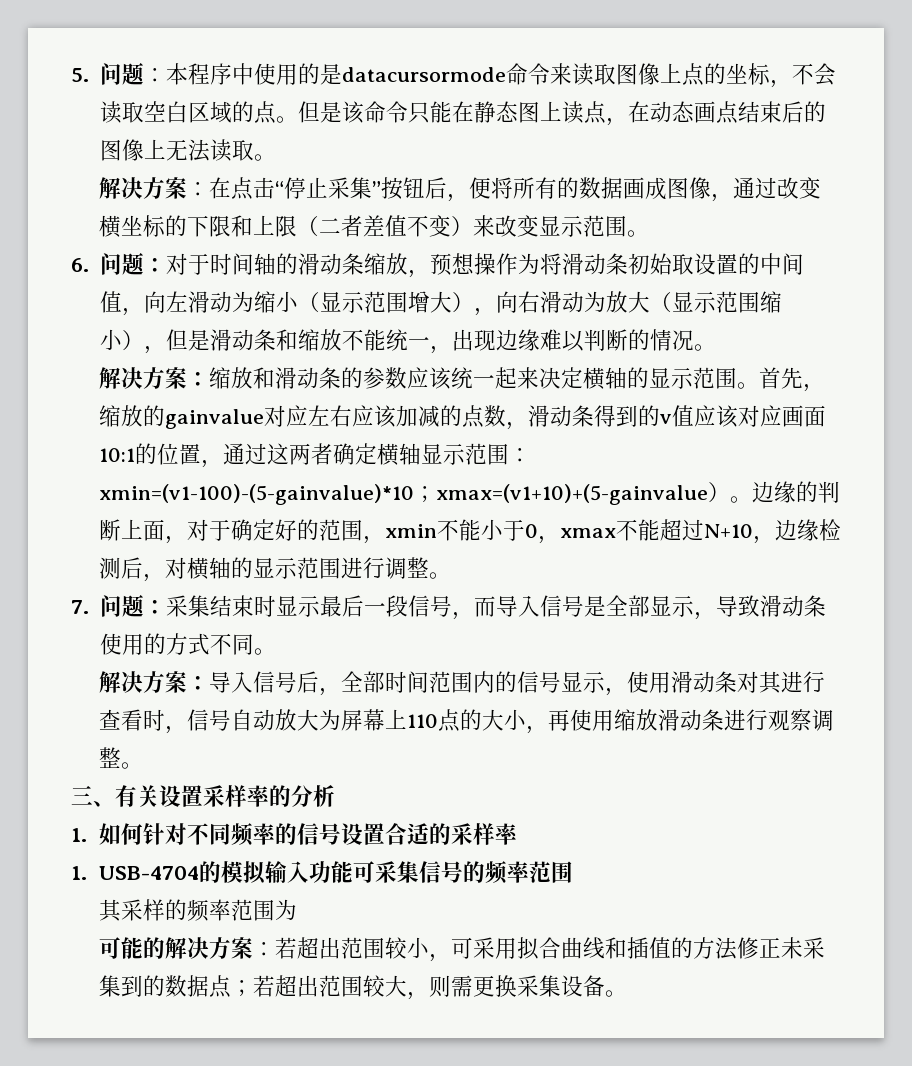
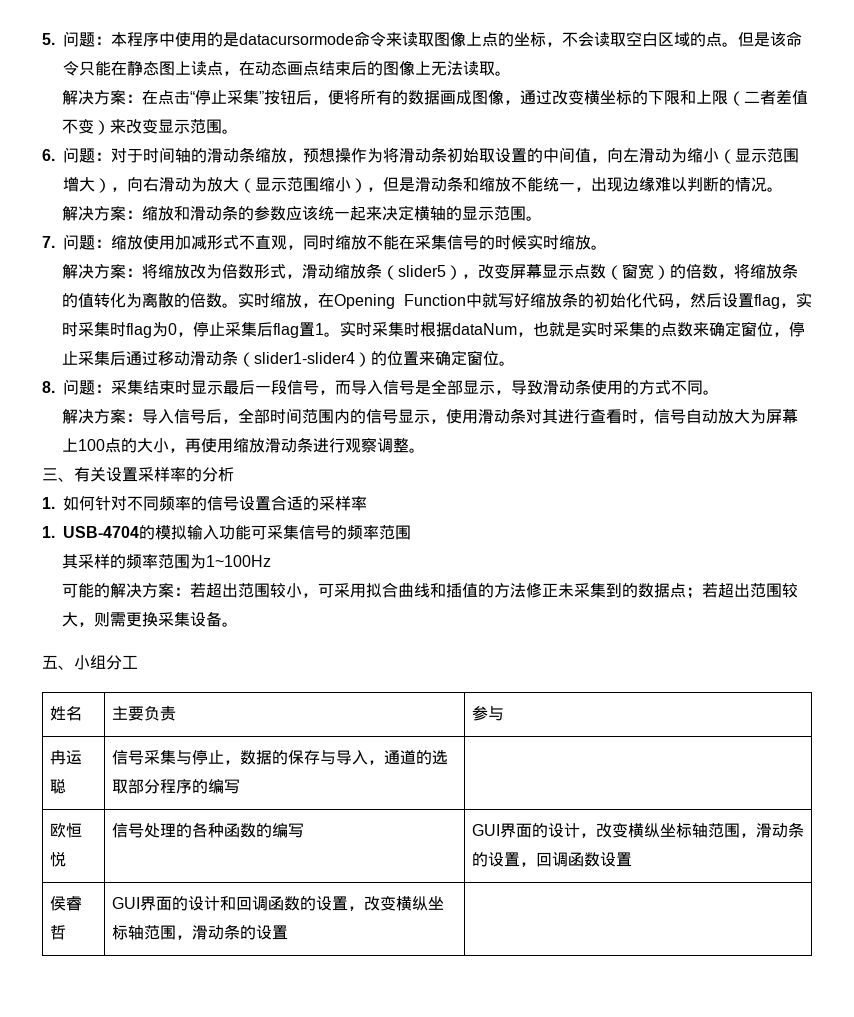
[758,367,825,392] [98,405,826,430] [98,443,531,468] [98,481,840,505] [98,519,841,544] [98,557,451,582] [71,600,89,614] 首先，缩放的gainvalue对应左右应该加减的点数，滑动条得到的v值应该对应画面10:1的位置，通过这两者确定横轴显示范围：xmin=(v1-100)-(5-gainvalue)*10；xmax=(v1+10)+(5-gainvalue）。边缘的判断上面，对于确定好的范围，xmin不能小于0，xmax不能超过N+10，边缘检测后，对横轴的显示范围进行调整。 // 7. -> [42,234,607,250] [61,263,798,280] [61,292,812,309] [61,321,805,338] [61,350,515,367] [42,381,55,393] // 7.问题：缩放使用加减形式不直观，同时缩放不能在采集信号的时候实时缩放。 // 解决方案：将缩放改为倍数形式，滑动缩放条（slider5），改变屏幕显示点数（窗宽）的倍数，将缩放条的值转化为离散的倍数。实时缩放，在Opening Function中就写好缩放条的初始化代码，然后设置flag，实时采集时flag为0，停止采集后flag置1。实时采集时根据dataNum，也就是实时采集的点数来确定窗位，停止采集后通过移动滑动条（slider1-slider4）的位置来确定窗位。 // 8.
[406,714,438,728] 110 -> [77,439,105,451] 100
(297, 909) none -> [205,555,271,567] 1~100Hz
(627, 993) none -> [42,655,138,670] [49,706,82,721] [111,705,176,721] [471,706,504,721] [49,750,82,765] [49,779,66,794] [111,749,448,765] [111,779,240,794] [49,823,82,838] [49,851,66,867] [111,822,304,838] [471,822,804,838] [471,852,632,867] [49,896,82,911] [49,925,66,940] [111,896,444,911] [111,924,288,940] // 五、小组分工 // 姓名 | 主要负责 | 参与 // 冉运聪 | 信号采集与停止，数据的保存与导入，通道的选取部分程序的编写 | // 欧恒悦 | 信号处理的各种函数的编写 | GUI界面的设计，改变横纵坐标轴范围，滑动条的设置，回调函数设置 // 侯睿哲 | GUI界面的设计和回调函数的设置，改变横纵坐标轴范围，滑动条的设置 |

